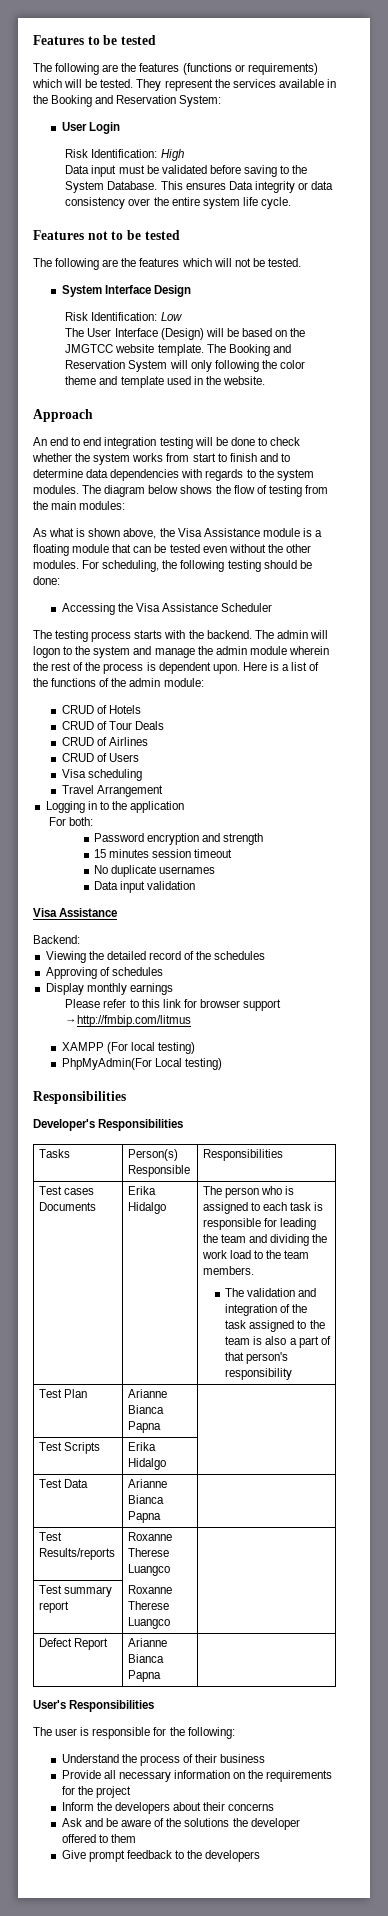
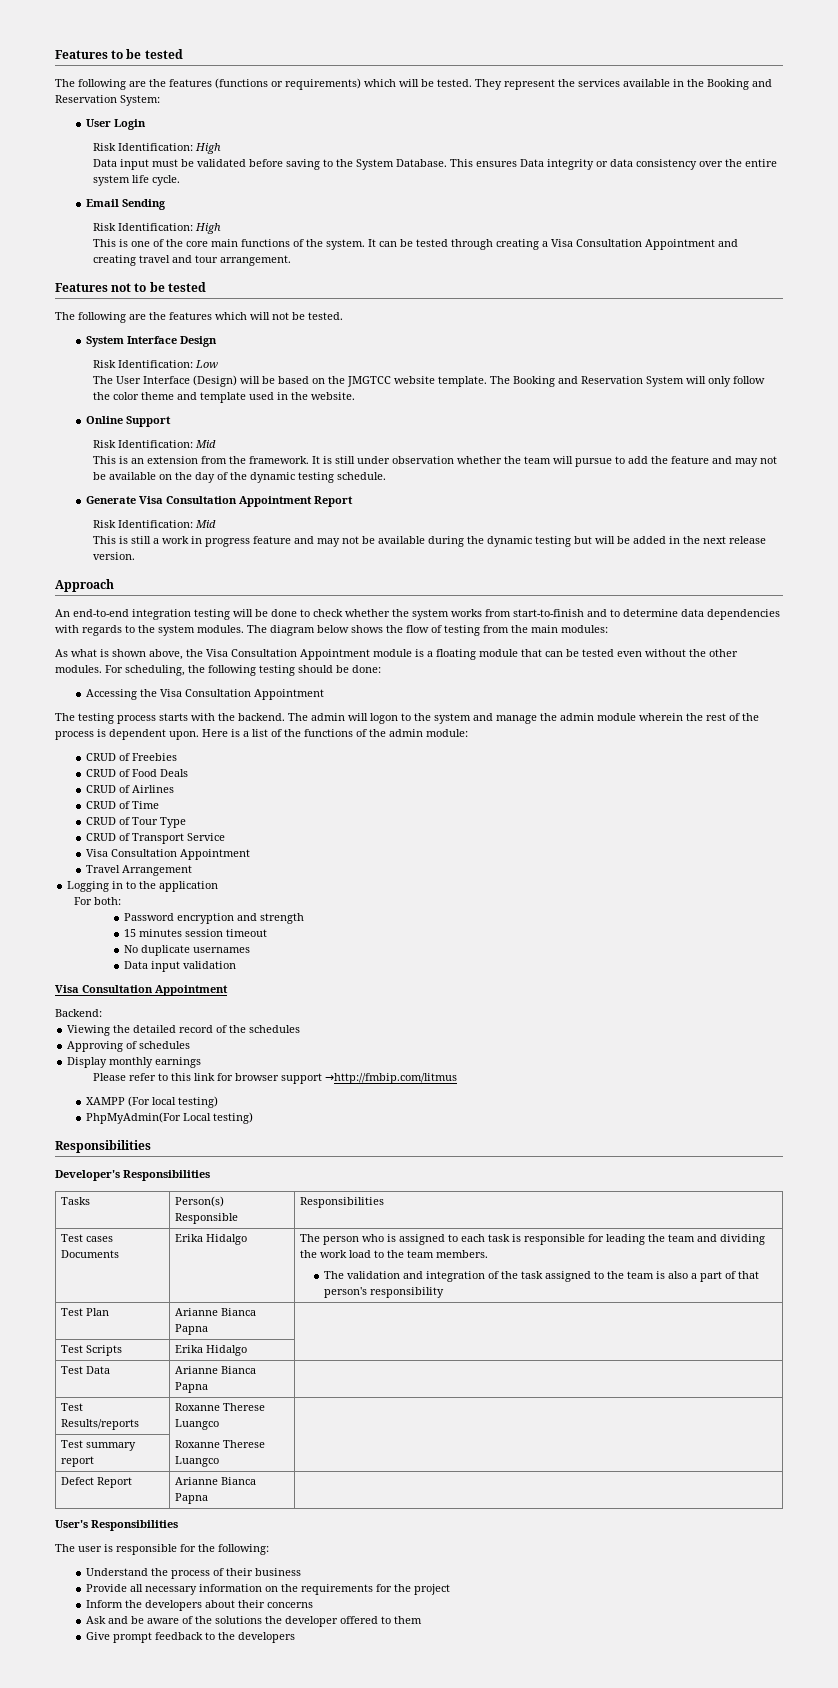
(291, 203) none -> [86,199,167,210] [93,223,222,234] [93,239,739,250] [93,255,292,266] // Email Sending // Risk Identification: High // This is one of the core main functions of the system. It can be tested through creating a Visa Consultation Appointment and creating travel and tour arrangement.
[214,360,259,372] following -> [733,376,766,384] follow
(265, 380) none -> [86,416,172,427] [93,440,217,448] [93,456,778,467] [93,472,387,483] [86,496,354,507] [93,520,217,528] [93,536,767,547] [93,552,136,560] // Online Support // Risk Identification: Mid // This is an extension from the framework. It is still under observation whether the team will pursue to add the feature and may not be available on the day of the dynamic testing schedule. // Generate Visa Consultation Appointment Report // Risk Identification: Mid // This is still a work in progress feature and may not be available during the dynamic testing but will be added in the next release version.
[50,437,102,446] end to end -> [73,609,129,617] end-to-end
[192,453,257,462] start to finish -> [513,609,584,617] start-to-finish
[203,528,260,537] Assistance -> [231,649,370,660] Consultation Appointment
[162,603,273,612] Assistance Scheduler -> [185,689,325,700] Consultation Appointment
[109,705,142,714] [61,721,133,730] Hotels // CRUD of Tour -> [132,753,178,761] [86,769,158,777] Freebies // CRUD of Food
[109,753,140,762] [61,769,142,781] Users // Visa scheduling -> [132,801,160,809] [86,817,187,828] [86,833,226,844] [86,849,251,860] Time // CRUD of Tour Type // CRUD of Transport Service // Visa Consultation Appointment
[59,908,118,917] Assistance -> [82,985,228,996] Consultation Appointment

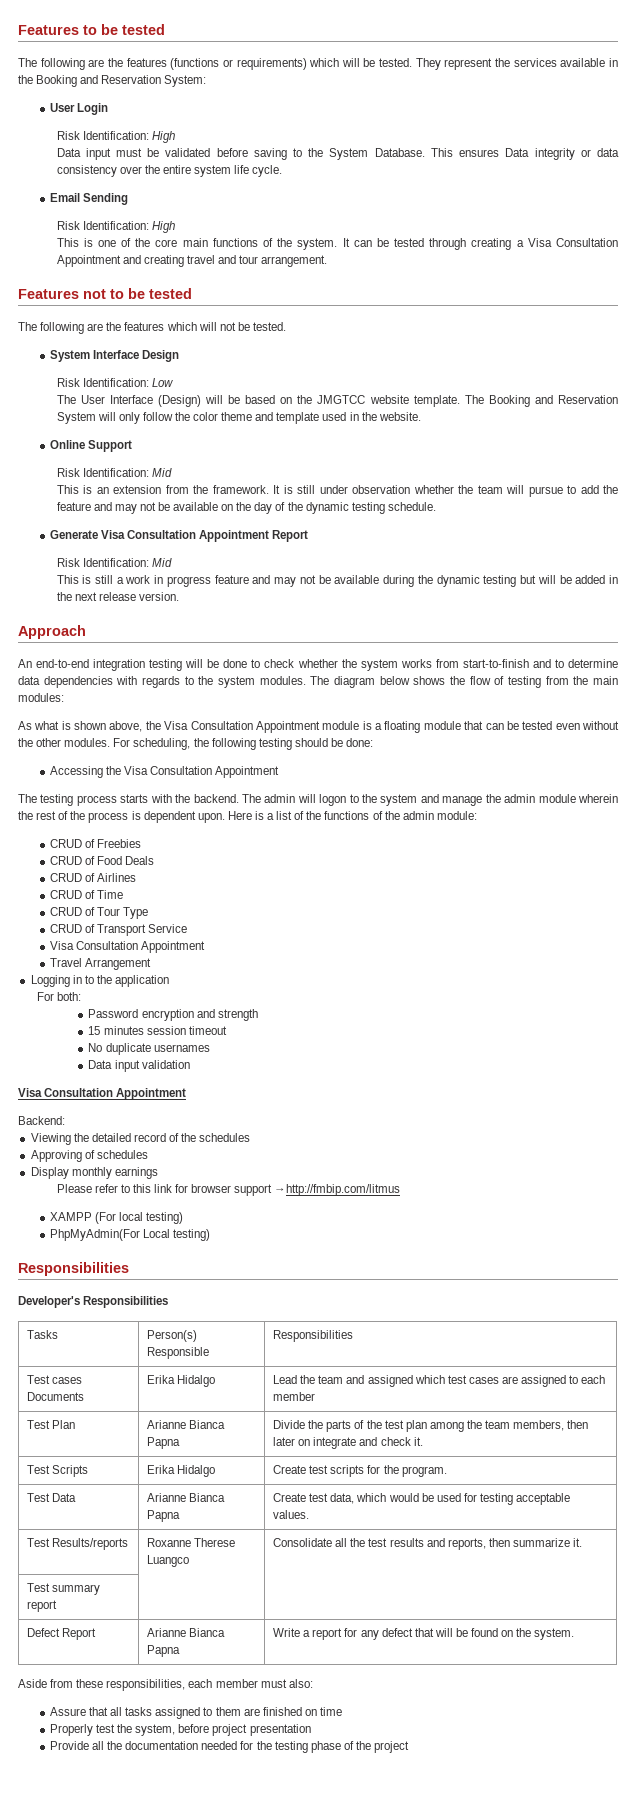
[300,1234,766,1245] [300,1250,489,1258] [323,1271,759,1282] [323,1287,444,1298] The person who is assigned to each task is responsible for leading the team and dividing the work load to the team members. // The validation and integration of the task assigned to the team is also a part of that person's responsibility -> [273,1375,606,1387] [273,1392,316,1401] Lead the team and assigned which test cases are assigned to each member
[61,1345,123,1356] [175,1345,248,1356] // Test Scripts | Erika Hidalgo | -> [273,1420,589,1432] [273,1437,423,1449] [27,1465,89,1477] [147,1465,216,1477] [273,1465,447,1477] Divide the parts of the test plan among the team members, then later on integrate and check it. // Test Scripts | Erika Hidalgo | Create test scripts for the program.
(209, 1387) none -> [273,1493,571,1505] [273,1510,310,1519] Create test data, which would be used for testing acceptable values.
(220, 1424) none -> [273,1538,583,1550] Consolidate all the test results and reports, then summarize it.
[175,1440,266,1448] [175,1456,220,1467] Roxanne Therese Luangco -> (58, 1606) none
[55,1520,178,1531] [55,1544,269,1555] [86,1568,302,1579] [86,1584,451,1595] [86,1600,314,1611] [86,1616,423,1627] [86,1632,296,1643] // User's Responsibilities // The user is responsible for the following: // Understand the process of their business // Provide all necessary information on the requirements for the project // Inform the developers about their concerns // Ask and be aware of the solutions the developer offered to them // Give prompt feedback to the developers -> [273,1628,575,1640] [18,1679,313,1691] [49,1707,342,1719] [49,1724,311,1736] [49,1741,410,1753] Write a report for any defect that will be found on the system. // Aside from these responsibilities, each member must also: // Assure that all tasks assigned to them are finished on time // Properly test the system, before project presentation // Provide all the documentation needed for the testing phase of the project

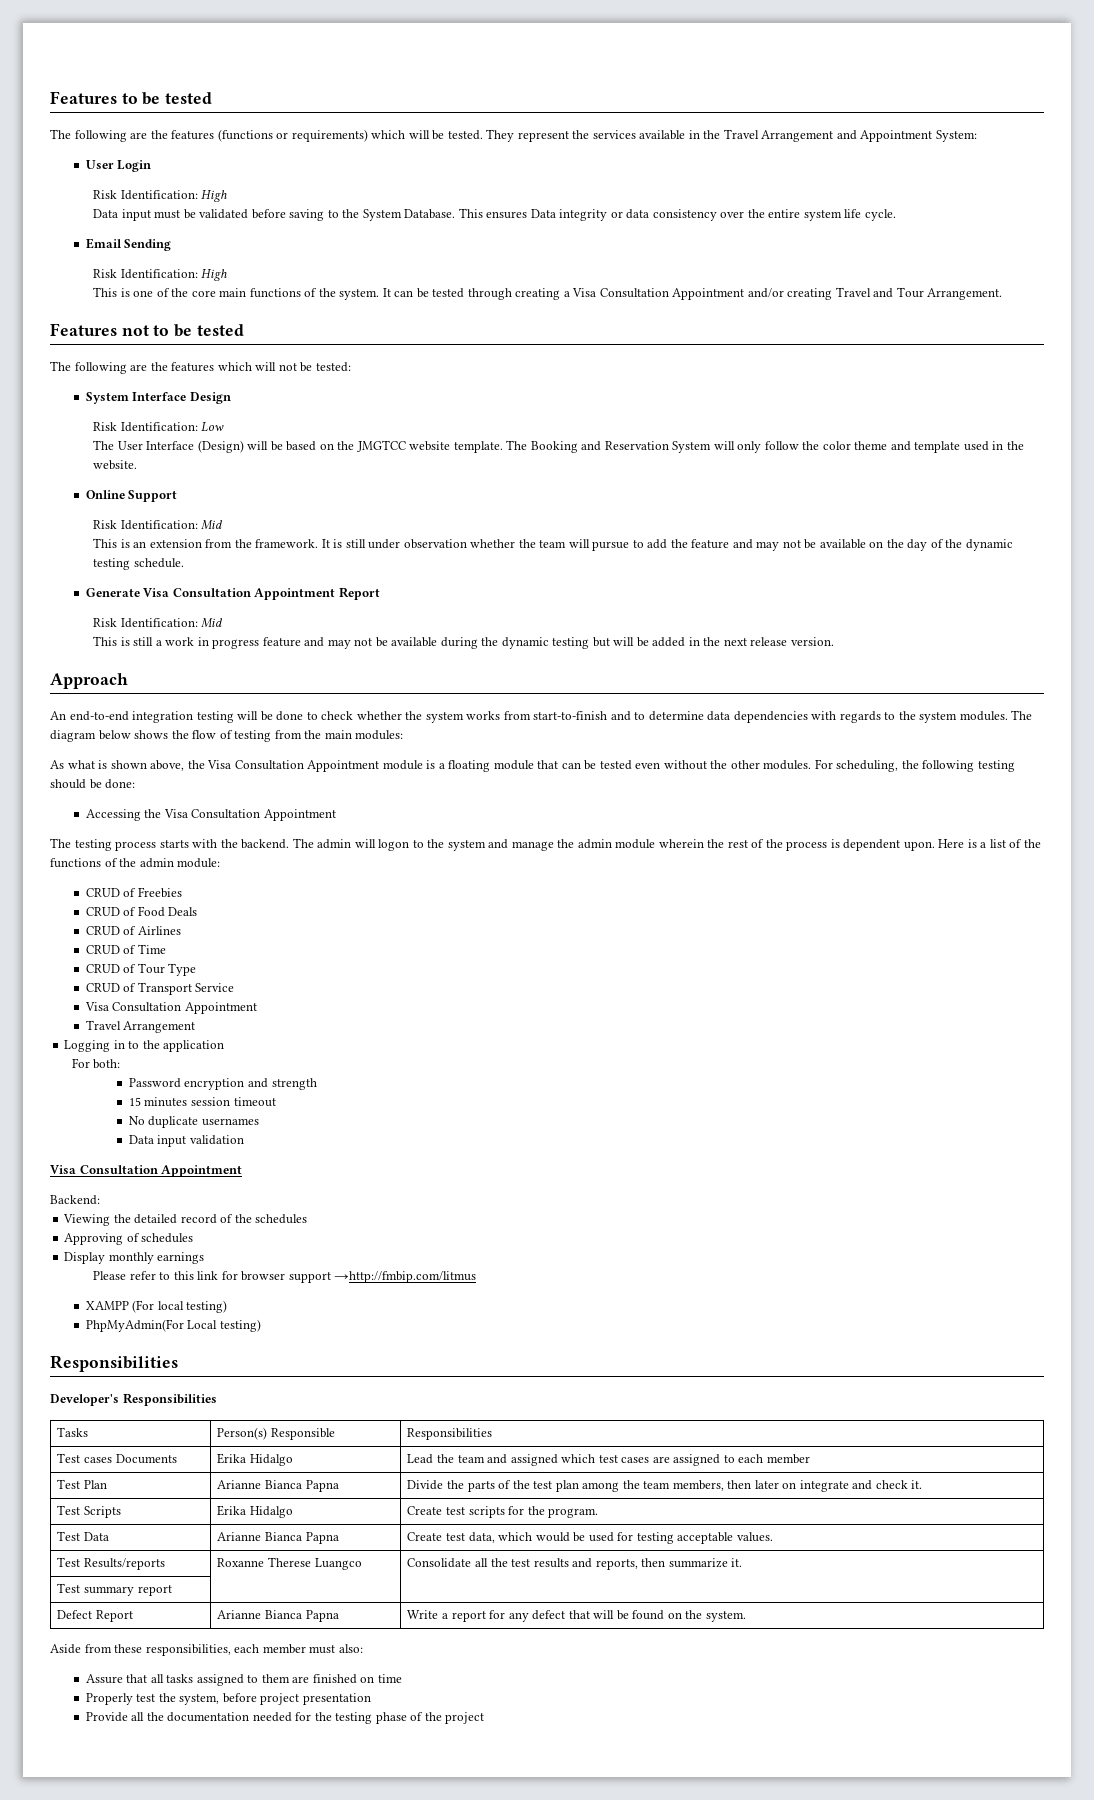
[36,75,162,87] Booking and Reservation -> [723,129,933,142] Travel Arrangement and Appointment
[122,255,328,267] and creating travel and tour arrangement. -> [747,287,1003,300] and/or creating Travel and Tour Arrangement.
[252,322,286,331] tested. -> [315,362,351,372] tested:

